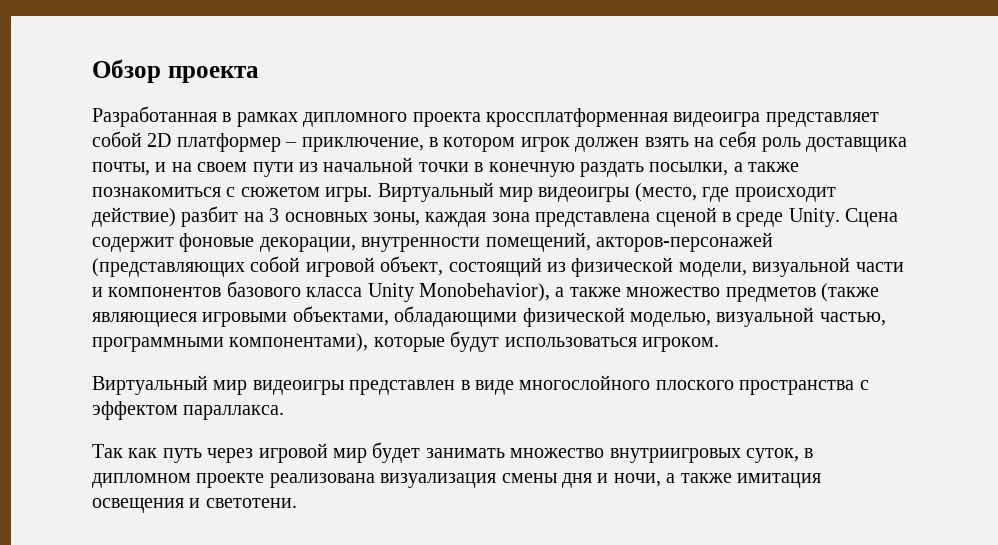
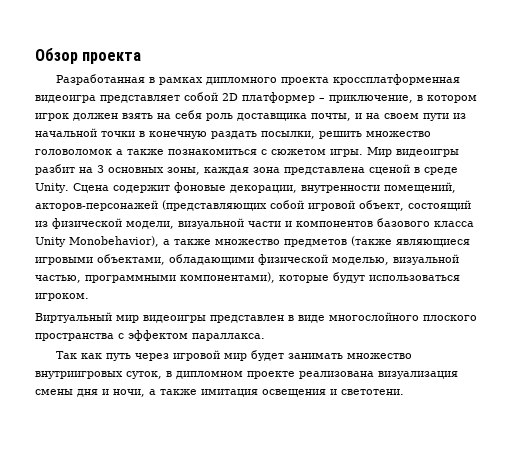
(729, 169) none -> [319,131,431,139] [35,149,112,155] решить множество головоломок
[377,182,836,202] [92,207,176,227] Виртуальный мир видеоигры (место, где происходит действие) -> [367,147,459,157] Мир видеоигры

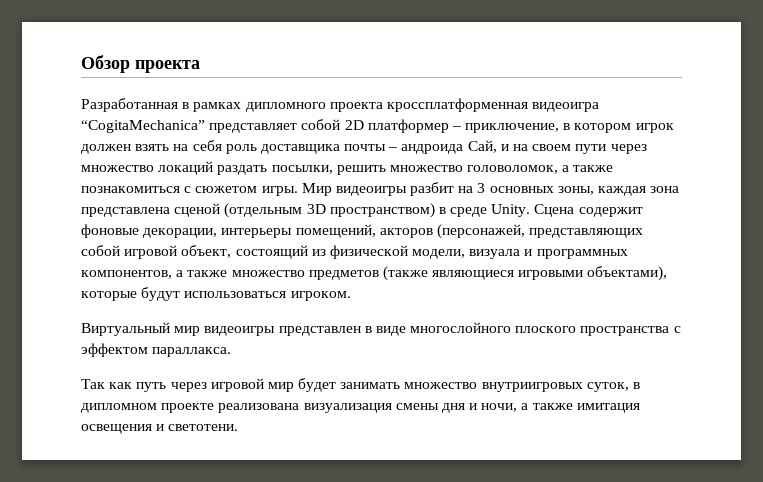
(96, 99) none -> [81,120,205,133] “CogitaMechanica”
[311,113,466,121] [35,128,207,139] почты, и на своем пути из начальной точки в конечную -> [344,140,647,154] [81,161,214,175] почты – андроида Сай, и на своем пути через множество локаций
[35,149,112,155] головоломок -> [467,165,559,174] головоломок,
(410, 169) none -> [224,203,435,218] (отдельным 3D пространством)
[300,182,456,193] [35,200,267,211] внутренности помещений, акторов-персонажей (представляющих -> [221,224,644,239] интерьеры помещений, акторов (персонажей, представляющих
[178,218,474,229] [35,236,159,247] визуальной части и компонентов базового класса Unity Monobehavior), -> [469,249,628,259] [81,270,172,279] визуала и программных компонентов,
[97,254,459,265] [35,272,275,283] объектами, обладающими физической моделью, визуальной частью, программными компонентами), -> [587,266,668,281] объектами),

